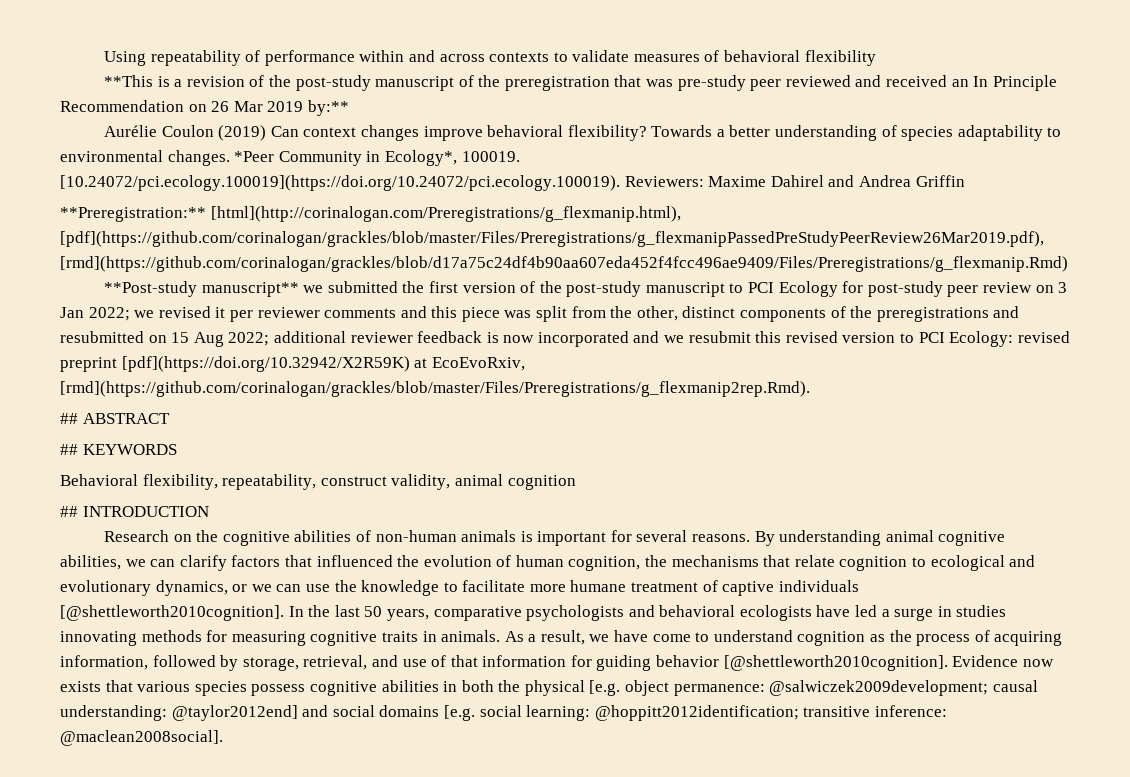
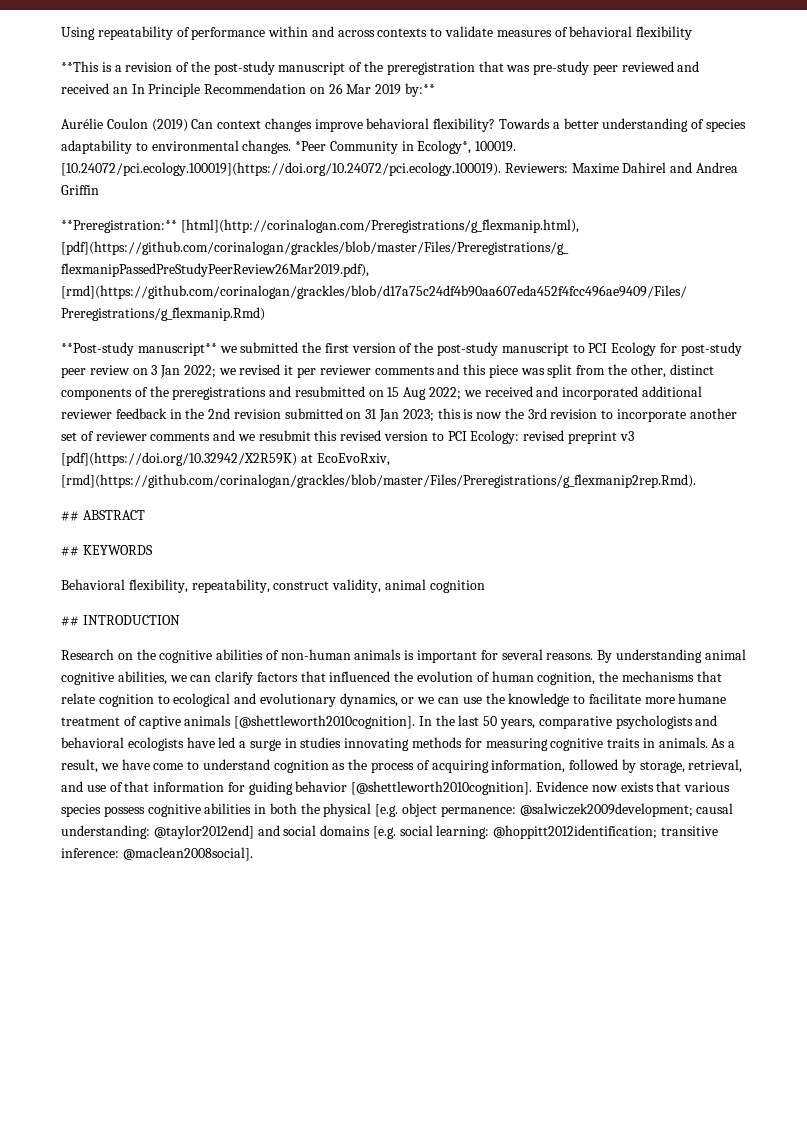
[273,331,629,347] additional reviewer feedback is now incorporated -> [463,386,702,400] [61,408,737,422] [61,431,211,441] we received and incorporated additional reviewer feedback in the 2nd revision submitted on 31 Jan 2023; this is now the 3rd revision to incorporate another set of reviewer comments
(117, 364) none -> [619,431,634,441] v3
[778,580,859,592] individuals -> [184,715,232,726] animals

